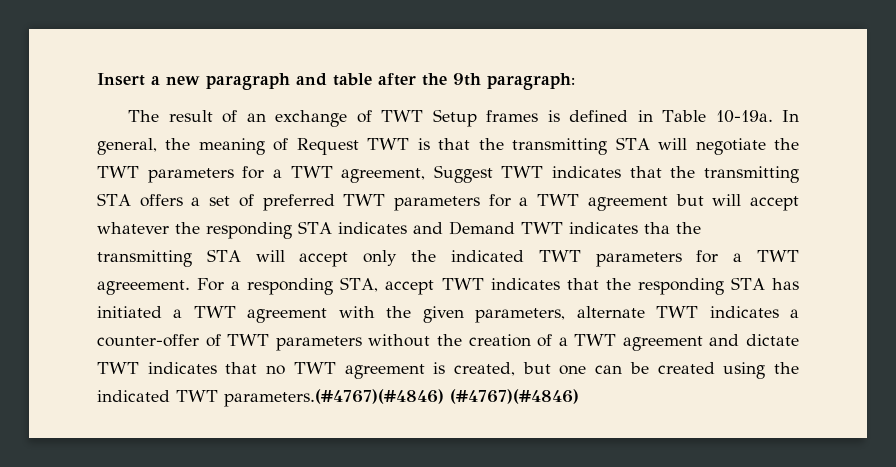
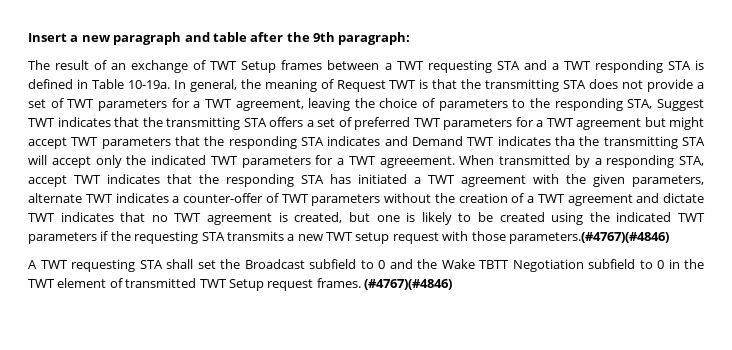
(539, 116) none -> [327,60,691,73] between a TWT requesting STA and a TWT responding STA
[658,138,799,155] will negotiate the -> [589,79,704,92] [28,98,64,108] does not provide a set of
(426, 175) none -> [308,98,653,111] leaving the choice of parameters to the responding STA,
[712,194,800,211] [97,222,169,234] will accept whatever -> [669,117,704,130] [28,136,201,149] might accept TWT parameters that
[197,278,225,291] For -> [459,155,590,168] When transmitted by
[595,365,623,374] can -> [406,212,472,225] is likely to
[224,389,444,407] parameters.(#4767)(#4846) -> [28,231,669,244] [28,259,704,272] [28,278,361,291] parameters if the requesting STA transmits a new TWT setup request with those parameters.(#4767)(#4846) // A TWT requesting STA shall set the Broadcast subfield to 0 and the Wake TBTT Negotiation subfield to 0 in the TWT element of transmitted TWT Setup request frames.

